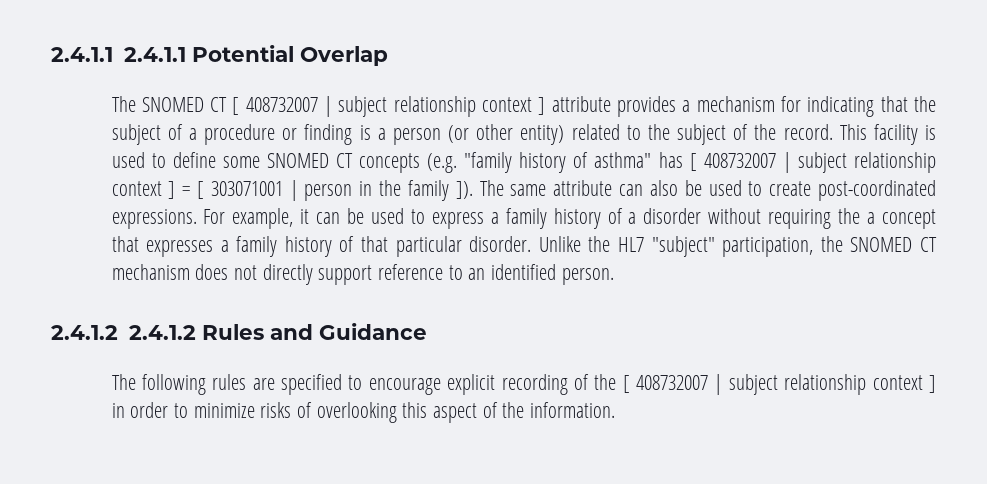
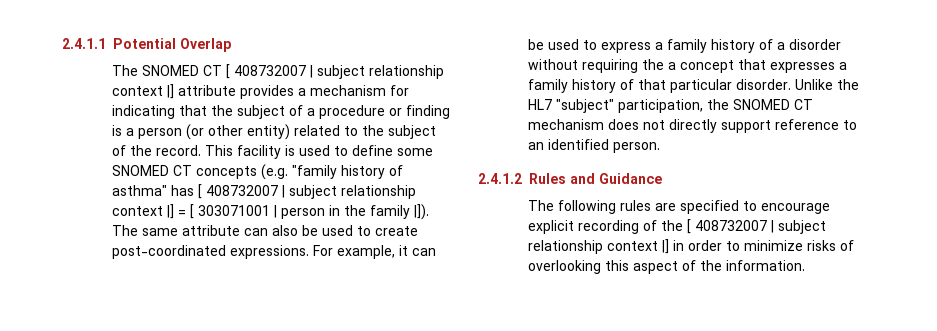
[51,47,186,62] 2.4.1.1 2.4.1.1 -> [62,38,106,49] 2.4.1.1
[538,97,546,115] ] -> [166,84,174,99] |]
[168,181,176,199] ] -> [166,204,174,219] |]
[455,181,473,199] ]). -> [413,204,429,220] |]).
[128,325,196,340] 2.4.1.2 -> (522, 178) none
[929,375,936,393] ] -> [661,239,669,254] |]

